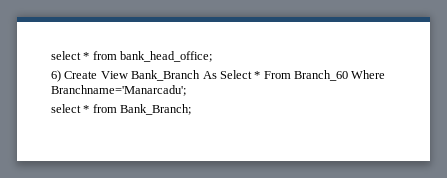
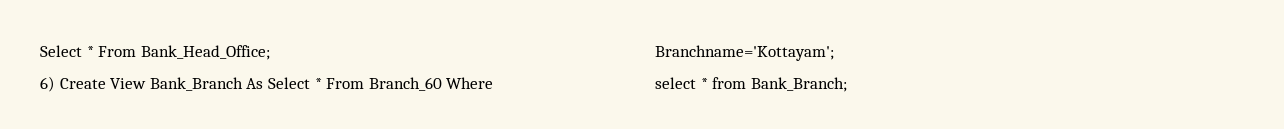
[51,51,213,62] select * from bank_head_office; -> [40,45,270,60] Select * From Bank_Head_Office;
[51,85,186,96] Branchname='Manarcadu'; -> [655,45,834,61] Branchname='Kottayam';

